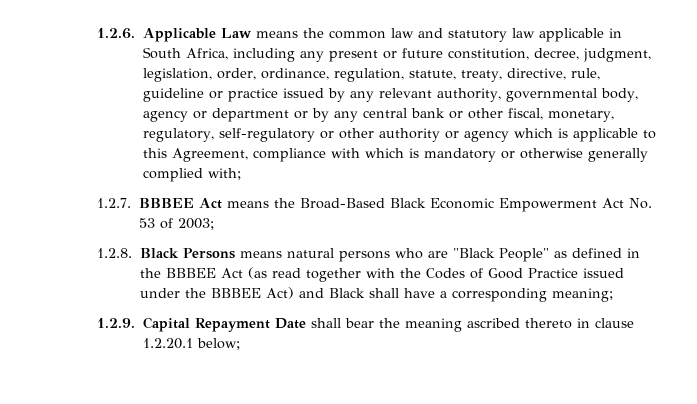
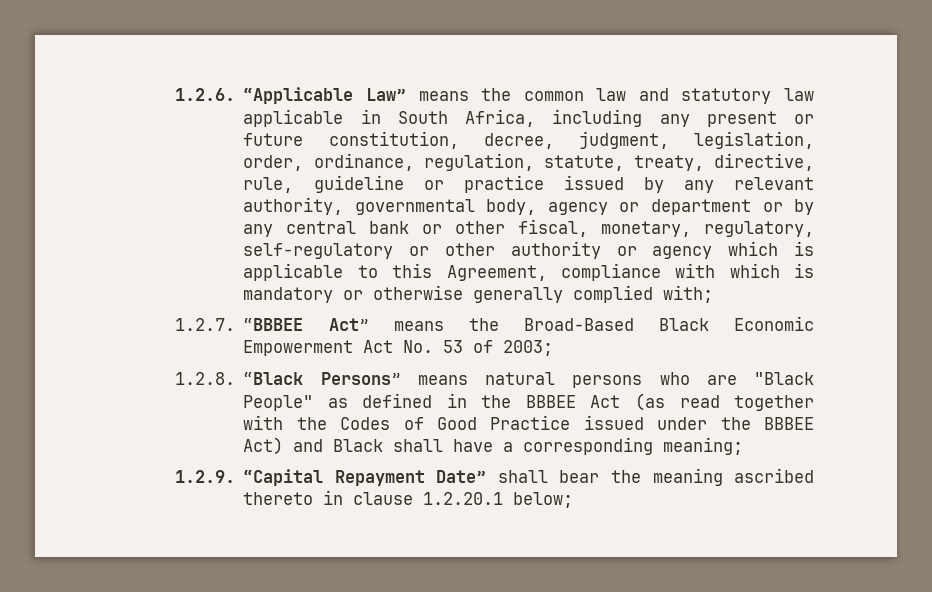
[142,28,251,42] Applicable Law -> [243,87,407,104] “Applicable Law”
[138,198,222,209] BBBEE Act -> [243,318,369,331] “BBBEE Act”
[139,248,235,259] Black Persons -> [243,372,401,385] “Black Persons”
[142,317,306,332] Capital Repayment Date -> [243,469,487,486] “Capital Repayment Date”

